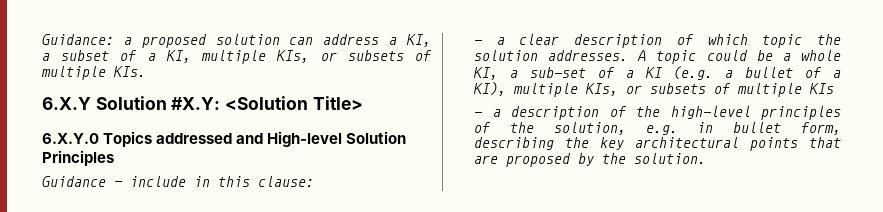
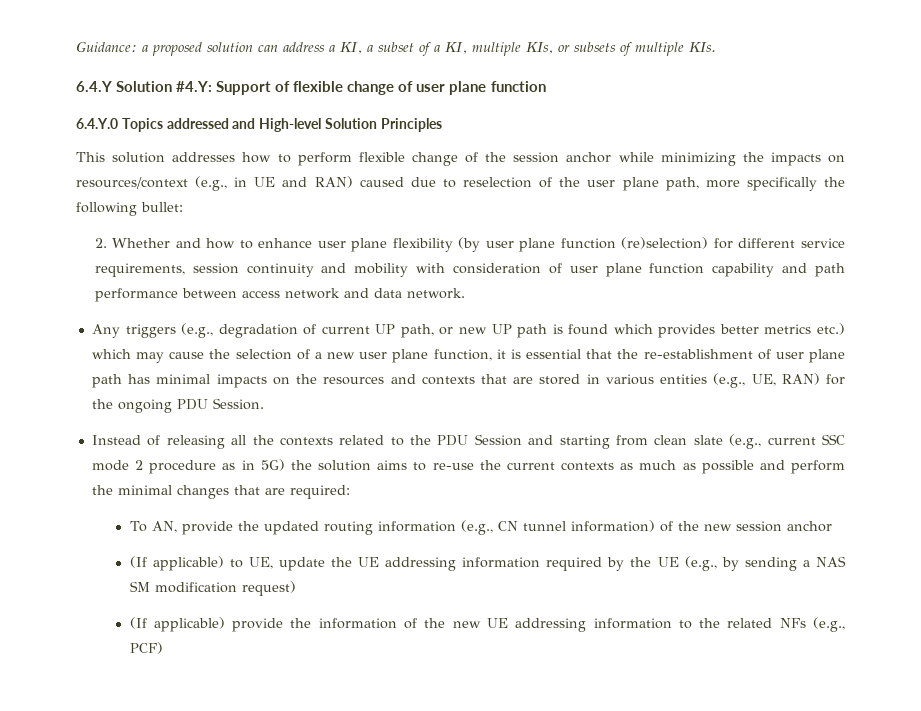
[42,96,363,110] [42,133,99,144] 6.X.Y Solution #X.Y: <Solution Title> // 6.X.Y.0 -> [76,81,546,95] [76,118,118,129] 6.4.Y Solution #4.Y: Support of flexible change of user plane function // 6.4.Y.0
[42,176,314,187] [474,34,841,48] [474,50,841,64] [473,66,841,80] [473,82,835,97] [474,106,841,120] [474,122,841,135] [474,137,841,151] [474,153,707,167] Guidance – include in this clause: // - a clear description of which topic the solution addresses. A topic could be a whole KI, a sub-set of a KI (e.g. a bullet of a KI), multiple KIs, or subsets of multiple KIs // - a description of the high-level principles of the solution, e.g. in bullet form, describing the key architectural points that are proposed by the solution. -> [76,152,845,166] [76,176,846,191] [76,202,183,216] [94,237,845,252] [94,263,846,277] [94,288,465,302] [91,323,845,338] [91,349,846,363] [91,373,846,388] [91,398,264,413] [91,434,845,449] [91,459,846,474] [91,485,350,499] [129,520,833,535] [129,556,847,571] [129,581,296,596] [129,617,845,632] [129,642,163,654] This solution addresses how to perform flexible change of the session anchor while minimizing the impacts on resources/context (e.g., in UE and RAN) caused due to reselection of the user plane path, more specifically the following bullet: // 2. Whether and how to enhance user plane flexibility (by user plane function (re)selection) for different service requirements, session continuity and mobility with consideration of user plane function capability and path performance between access network and data network. // Any triggers (e.g., degradation of current UP path, or new UP path is found which provides better metrics etc.) which may cause the selection of a new user plane function, it is essential that the re-establishment of user plane path has minimal impacts on the resources and contexts that are stored in various entities (e.g., UE, RAN) for the ongoing PDU Session. // Instead of releasing all the contexts related to the PDU Session and starting from clean slate (e.g., current SSC mode 2 procedure as in 5G) the solution aims to re-use the current contexts as much as possible and perform the minimal changes that are required: // To AN, provide the updated routing information (e.g., CN tunnel information) of the new session anchor // (If applicable) to UE, update the UE addressing information required by the UE (e.g., by sending a NAS SM modification request) // (If applicable) provide the information of the new UE addressing information to the related NFs (e.g., PCF)

